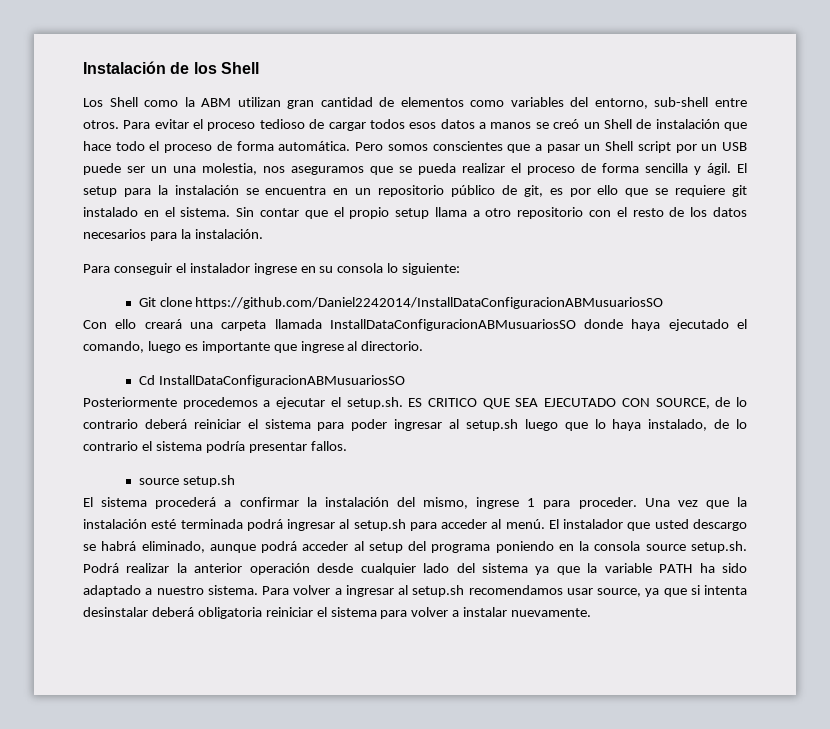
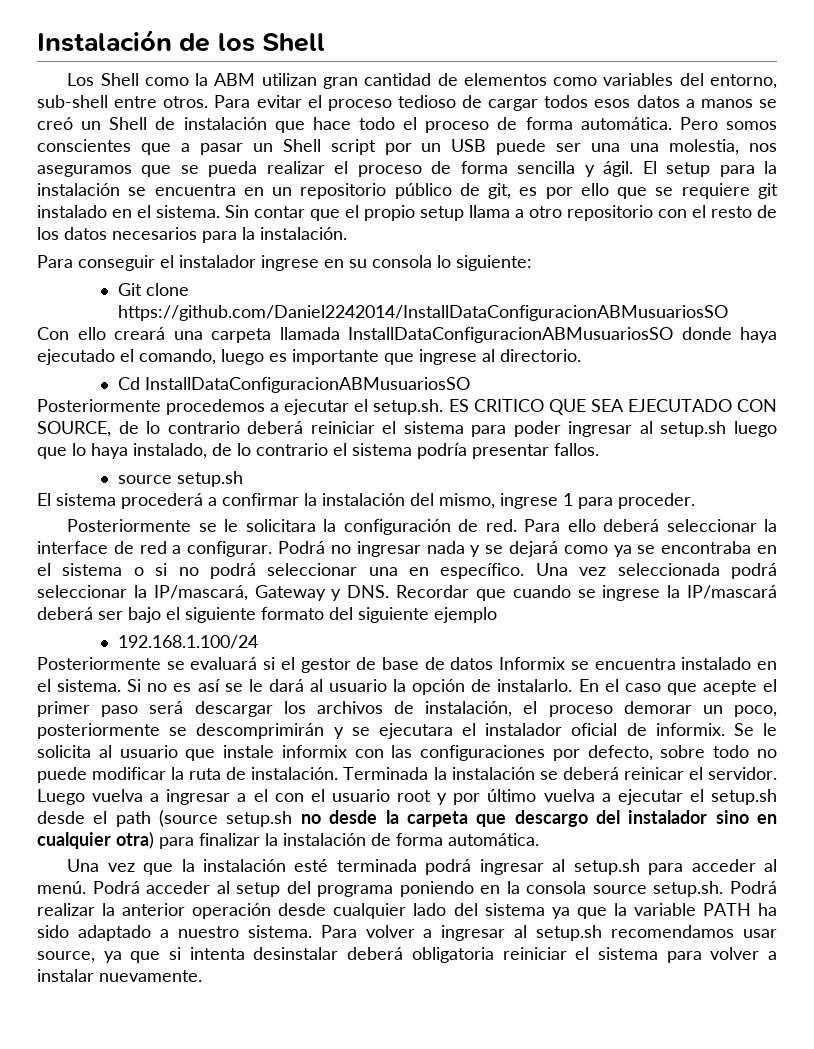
[151,166,167,173] un -> [591,143,621,152] una
(637, 503) none -> [67,519,778,535] [37,541,777,557] [37,563,777,579] [37,585,777,601] [37,607,497,623] [117,635,258,649] [37,657,777,673] [37,679,778,695] [37,701,777,717] [37,723,777,739] [37,745,777,761] [37,767,778,783] [37,789,778,805] [37,810,777,827] [37,832,539,849] // Posteriormente se le solicitara la configuración de red. Para ello deberá seleccionar la interface de red a configurar. Podrá no ingresar nada y se dejará como ya se encontraba en el sistema o si no podrá seleccionar una en específico. Una vez seleccionada podrá seleccionar la IP/mascará, Gateway y DNS. Recordar que cuando se ingrese la IP/mascará deberá ser bajo el siguiente formato del siguiente ejemplo // 192.168.1.100/24 // Posteriormente se evaluará si el gestor de base de datos Informix se encuentra instalado en el sistema. Si no es así se le dará al usuario la opción de instalarlo. En el caso que acepte el primer paso será descargar los archivos de instalación, el proceso demorar un poco, posteriormente se descomprimirán y se ejecutara el instalador oficial de informix. Se le solicita al usuario que instale informix con las configuraciones por defecto, sobre todo no puede modificar la ruta de instalación. Terminada la instalación se deberá reinicar el servidor. Luego vuelva a ingresar a el con el usuario root y por último vuelva a ejecutar el setup.sh desde el path (source setup.sh no desde la carpeta que descargo del instalador sino en cualquier otra) para finalizar la instalación de forma automática. //
[548,519,747,531] [83,541,298,553] El instalador que usted descargo se habrá eliminado, aunque podrá -> [92,881,140,894] Podrá

